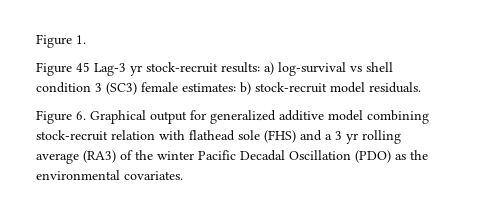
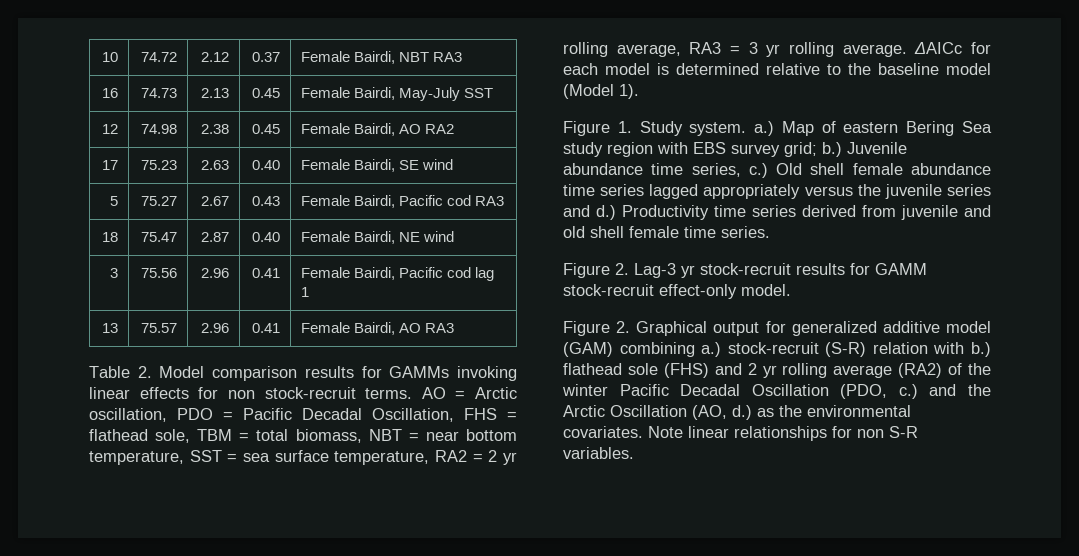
[36,34,86,48] [36,62,90,76] Figure 1. // Figure 45 -> [101,52,118,62] [140,52,177,62] [200,52,229,62] [251,52,280,62] [301,51,463,64] [101,88,118,98] [140,88,177,98] [200,88,229,98] [251,88,280,98] [301,87,494,101] [101,124,118,134] [140,124,177,134] [200,124,229,134] [251,124,280,134] [301,123,455,136] [101,160,118,170] [140,160,177,170] [200,160,229,170] [251,160,280,170] [301,159,454,172] [109,196,118,206] [140,196,177,206] [200,196,229,206] [251,196,280,206] [301,195,505,208] [101,232,118,242] [140,232,177,242] [200,232,229,242] [251,232,280,242] [301,231,455,244] [109,268,118,278] [140,268,177,278] [200,268,229,278] [251,268,280,278] [301,267,495,281] [301,287,310,297] [101,323,118,333] [140,323,177,333] [200,323,229,333] [251,323,280,333] [301,322,455,335] [89,366,517,381] [89,387,517,399] [89,408,517,422] [89,429,517,443] [89,450,517,465] [563,42,991,57] [563,63,991,75] [563,84,639,99] [563,121,992,136] [563,142,907,157] [563,163,991,178] [563,184,991,199] [563,205,991,220] [563,226,770,238] [563,263,629,278] 10 | 74.72 | 2.12 | 0.37 | Female Bairdi, NBT RA3 // 16 | 74.73 | 2.13 | 0.45 | Female Bairdi, May-July SST // 12 | 74.98 | 2.38 | 0.45 | Female Bairdi, AO RA2 // 17 | 75.23 | 2.63 | 0.40 | Female Bairdi, SE wind // 5 | 75.27 | 2.67 | 0.43 | Female Bairdi, Pacific cod RA3 // 18 | 75.47 | 2.87 | 0.40 | Female Bairdi, NE wind // 3 | 75.56 | 2.96 | 0.41 | Female Bairdi, Pacific cod lag 1 // 13 | 75.57 | 2.96 | 0.41 | Female Bairdi, AO RA3 // Table 2. Model comparison results for GAMMs invoking linear effects for non stock-recruit terms. AO = Arctic oscillation, PDO = Pacific Decadal Oscillation, FHS = flathead sole, TBM = total biomass, NBT = near bottom temperature, SST = sea surface temperature, RA2 = 2 yr rolling average, RA3 = 3 yr rolling average. ΔAICc for each model is determined relative to the baseline model (Model 1). // Figure 1. Study system. a.) Map of eastern Bering Sea study region with EBS survey grid; b.) Juvenile abundance time series, c.) Old shell female abundance time series lagged appropriately versus the juvenile series and d.) Productivity time series derived from juvenile and old shell female time series. // Figure 2.
[221,62,393,76] [36,82,421,95] [36,110,86,124] results: a) log-survival vs shell condition 3 (SC3) female estimates: b) stock-recruit model residuals. // Figure 6. -> [796,263,927,275] [563,284,791,299] [563,321,631,336] results for GAMM stock-recruit effect-only model. // Figure 2.
[367,110,429,124] [36,130,108,141] combining stock-recruit -> [563,342,867,357] (GAM) combining a.) stock-recruit (S-R)
(185, 135) none -> [971,342,991,357] b.)
[325,131,342,140] a 3 -> [747,363,757,375] 2
[83,150,116,163] (RA3) -> [898,363,943,378] (RA2)
[355,150,428,163] [36,170,183,180] (PDO) as the environmental covariates. -> [840,384,991,399] [563,405,911,420] [563,426,918,441] [563,447,634,459] (PDO, c.) and the Arctic Oscillation (AO, d.) as the environmental covariates. Note linear relationships for non S-R variables.

